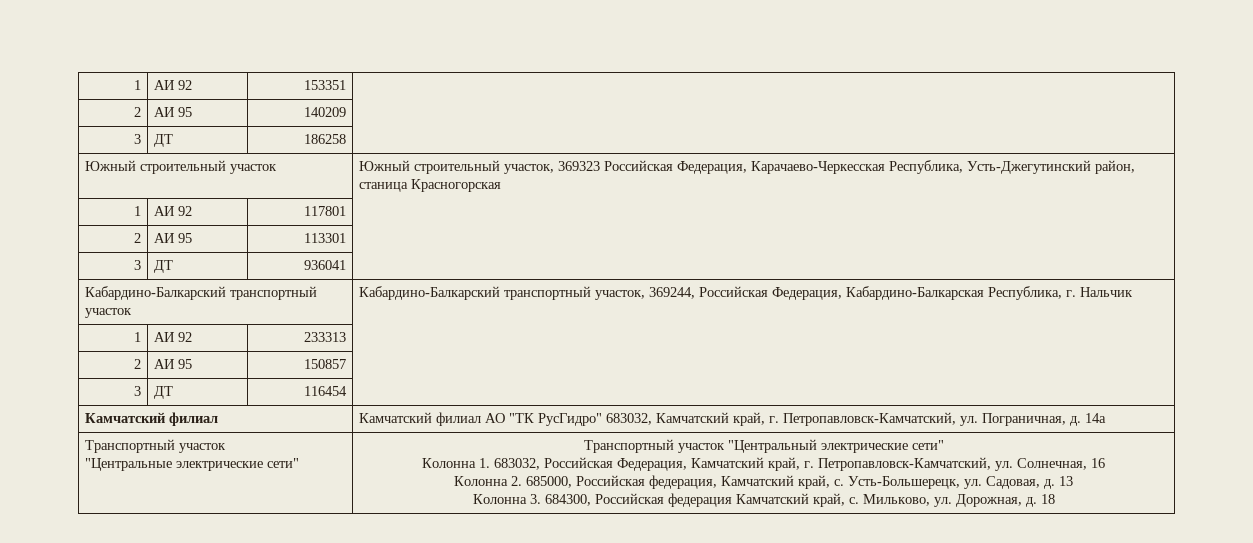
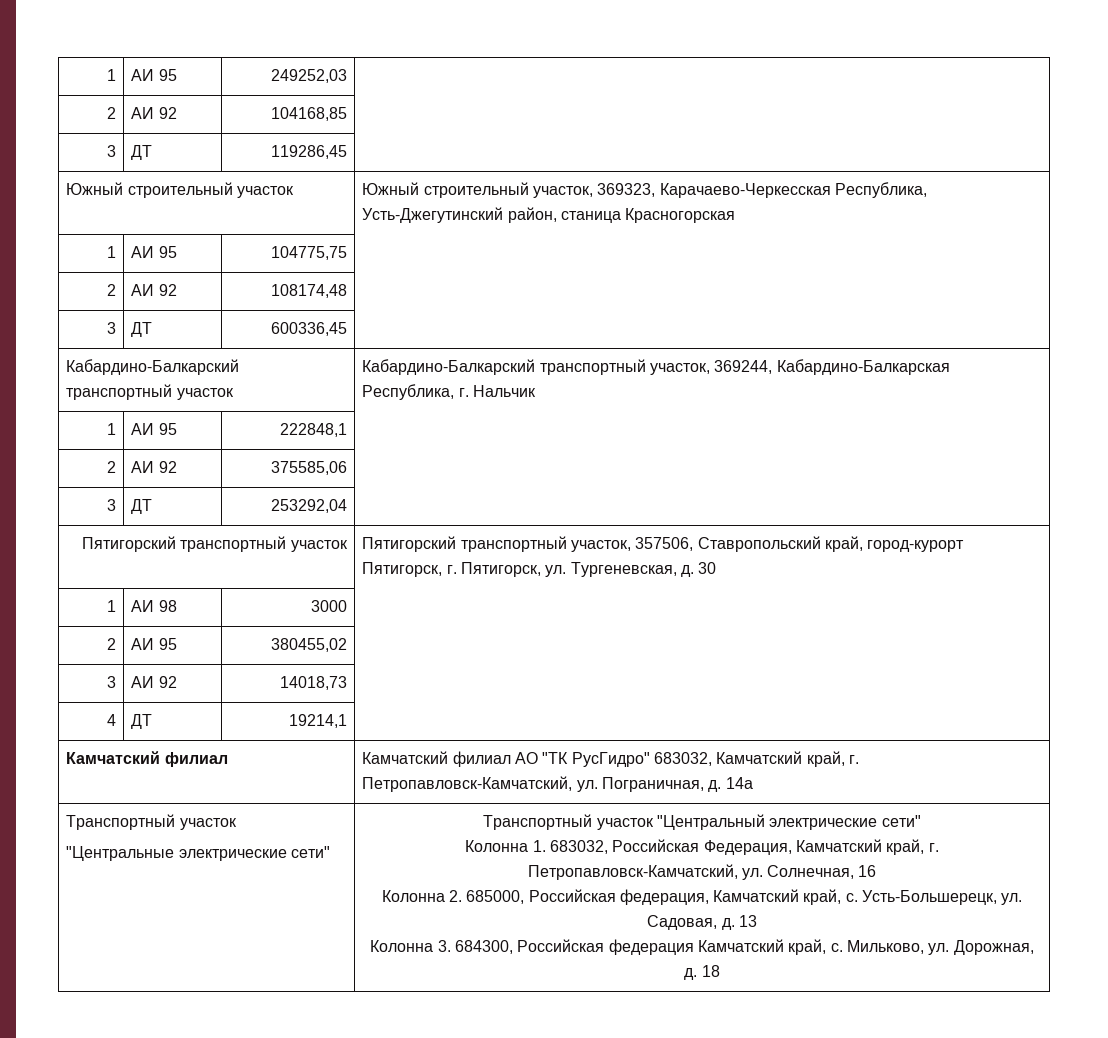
[134,80,142,90] [153,80,192,90] [304,80,347,90] [134,107,142,117] [153,107,192,117] [304,107,347,117] [134,134,142,144] [153,134,173,147] [304,134,347,144] 1 | АИ 92 | 153351 | // 2 | АИ 95 | 140209 | // 3 | ДТ | 186258 -> [106,69,116,81] [131,69,177,81] [270,69,347,83] [106,107,116,119] [131,107,177,119] [270,107,347,121] [106,145,116,157] [131,145,153,160] [270,145,347,159] 1 | АИ 95 | 249252,03 | // 2 | АИ 92 | 104168,85 | // 3 | ДТ | 119286,45
[557,160,747,174] 369323 Российская Федерация, -> [597,183,656,197] 369323,
[177,206,192,216] [304,206,347,216] [134,233,142,243] [153,233,192,243] [304,233,347,243] [134,260,142,270] [153,260,173,273] [304,260,347,270] 92 | 117801 | // 2 | АИ 95 | 113301 | // 3 | ДТ | 936041 -> [158,246,177,258] [270,246,347,260] [106,284,116,296] [131,284,177,296] [270,284,347,298] [106,322,116,334] [131,322,153,337] [270,322,347,336] 95 | 104775,75 | // 2 | АИ 92 | 108174,48 | // 3 | ДТ | 600336,45
[698,286,842,300] Российская Федерация, -> (773, 367) none
[177,332,192,342] [304,332,347,342] [134,359,142,369] [153,359,192,369] [304,359,347,369] [134,386,142,396] [153,386,173,399] [304,386,348,396] 92 | 233313 | // 2 | АИ 95 | 150857 | // 3 | ДТ | 116454 -> [158,423,177,435] [279,423,347,437] [106,461,116,473] [131,461,177,473] [270,461,347,475] [106,499,116,511] [131,499,153,514] [270,499,347,513] [81,536,348,552] [362,536,965,552] [362,562,717,577] [106,600,116,612] [131,600,177,612] [310,600,347,612] [106,638,116,650] [131,638,177,650] [270,638,347,652] [106,676,116,688] [131,676,177,688] [279,676,347,690] [106,714,116,726] [131,714,153,729] [288,714,347,728] 95 | 222848,1 | // 2 | АИ 92 | 375585,06 | // 3 | ДТ | 253292,04 | // Пятигорский транспортный участок | Пятигорский транспортный участок, 357506, Ставропольский край, город-курорт Пятигорск, г. Пятигорск, ул. Тургеневская, д. 30 // 1 | АИ 98 | 3000 | // 2 | АИ 95 | 380455,02 | // 3 | АИ 92 | 14018,73 | // 4 | ДТ | 19214,1

